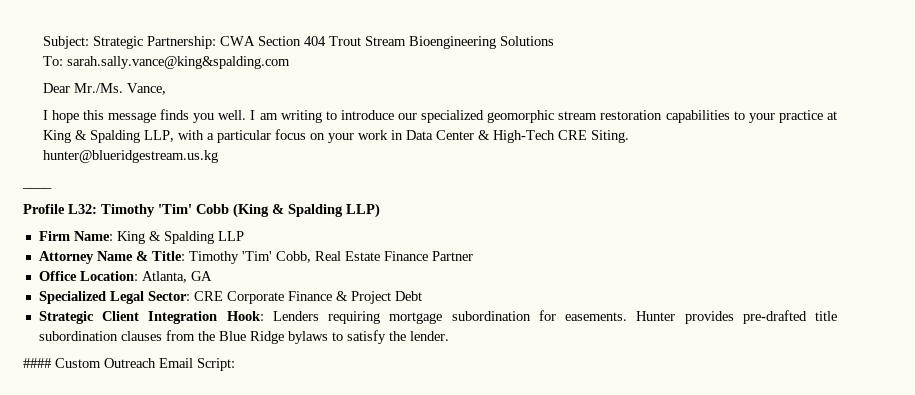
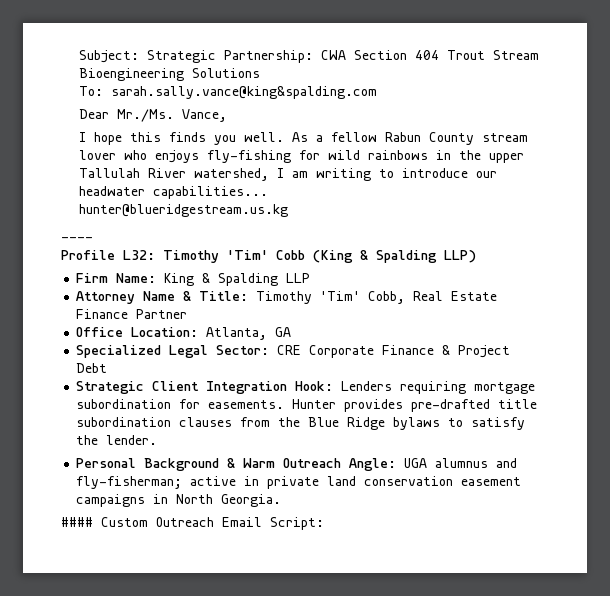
[107,112,156,123] message -> (161, 137) none
(247, 115) none -> [291,132,528,145] [78,150,524,163] [78,168,269,181] As a fellow Rabun County stream lover who enjoys fly-fishing for wild rainbows in the upper Tallulah River watershed,
[421,110,837,123] [42,129,629,143] specialized geomorphic stream restoration capabilities to your practice at King & Spalding LLP, with a particular focus on your work in Data Center & High-Tech CRE Siting. -> [78,186,268,199] headwater capabilities...
(449, 336) none -> [76,458,518,471] [76,476,522,489] [76,494,282,507] // Personal Background & Warm Outreach Angle: UGA alumnus and fly-fisherman; active in private land conservation easement campaigns in North Georgia.

